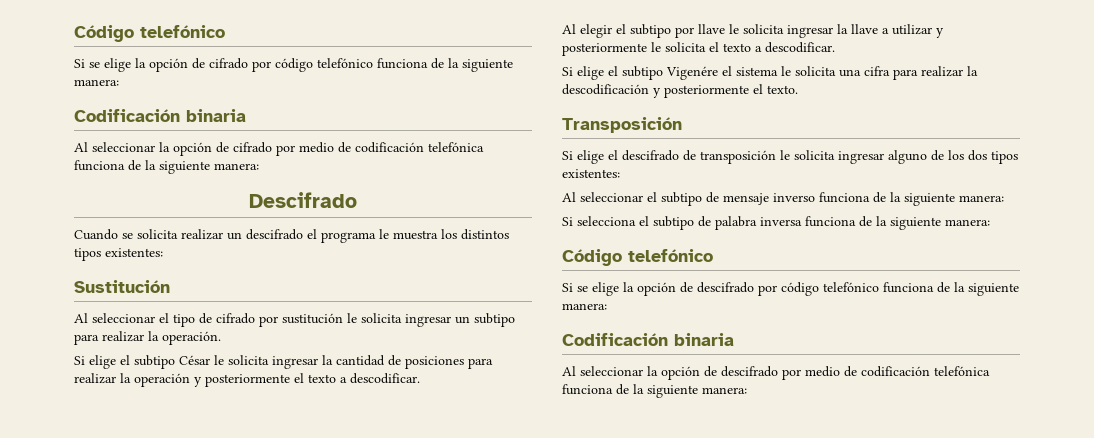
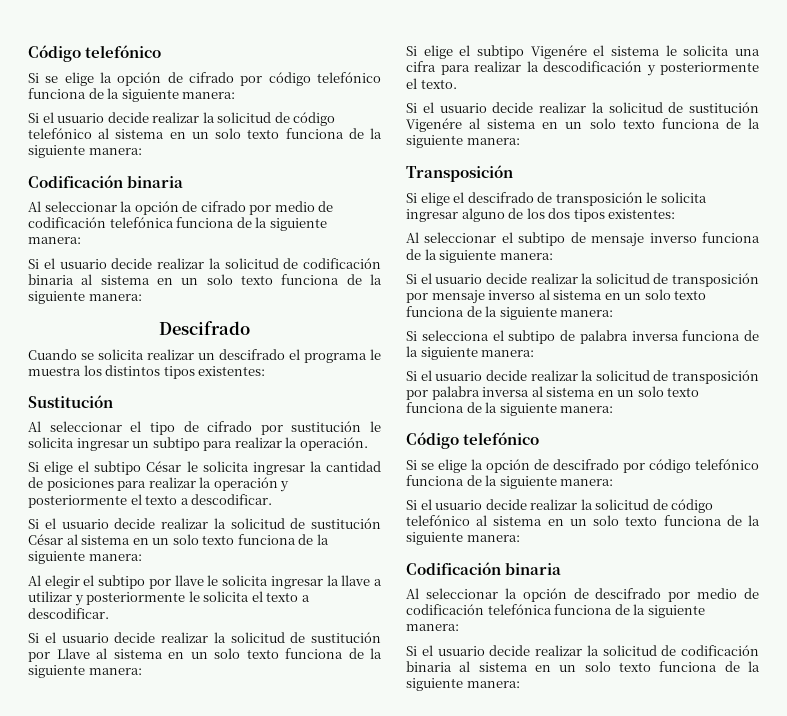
(119, 82) none -> [28,112,336,126] [28,128,383,139] [28,145,142,158] // Si el usuario decide realizar la solicitud de código telefónico al sistema en un solo texto funciona de la siguiente manera:
(259, 166) none -> [28,258,381,269] [28,274,382,285] [28,291,142,304] // Si el usuario decide realizar la solicitud de codificación binaria al sistema en un solo texto funciona de la siguiente manera:
(420, 378) none -> [28,518,381,529] [28,534,329,545] [28,551,142,564] // Si el usuario decide realizar la solicitud de sustitución César al sistema en un solo texto funciona de la siguiente manera:
(835, 47) none -> [28,632,381,643] [28,648,382,662] [28,665,142,678] // Si el usuario decide realizar la solicitud de sustitución por Llave al sistema en un solo texto funciona de la siguiente manera:
(798, 89) none -> [406,102,759,113] [406,118,760,132] [406,135,520,148] // Si el usuario decide realizar la solicitud de sustitución Vigenére al sistema en un solo texto funciona de la siguiente manera:
(1004, 198) none -> [406,273,759,287] [406,289,707,304] [406,306,614,320] // Si el usuario decide realizar la solicitud de transposición por mensaje inverso al sistema en un solo texto funciona de la siguiente manera:
(990, 222) none -> [406,370,759,384] [406,386,700,400] [406,402,614,416] // Si el usuario decide realizar la solicitud de transposición por palabra inversa al sistema en un solo texto funciona de la siguiente manera:
(607, 306) none -> [406,499,714,513] [406,515,760,526] [406,532,520,545] // Si el usuario decide realizar la solicitud de código telefónico al sistema en un solo texto funciona de la siguiente manera:
(747, 390) none -> [406,645,759,656] [406,661,760,672] [406,678,520,691] // Si el usuario decide realizar la solicitud de codificación binaria al sistema en un solo texto funciona de la siguiente manera:

